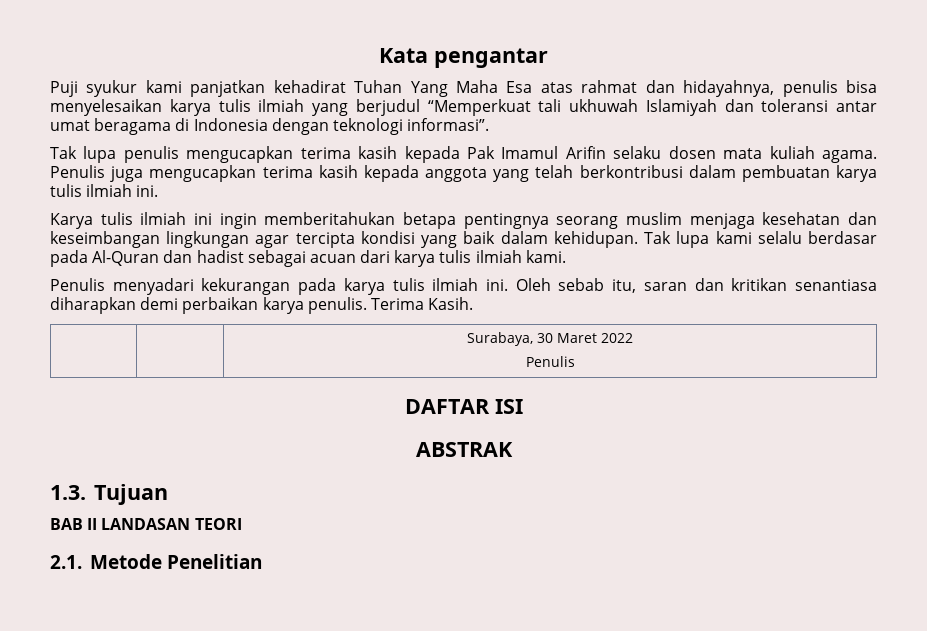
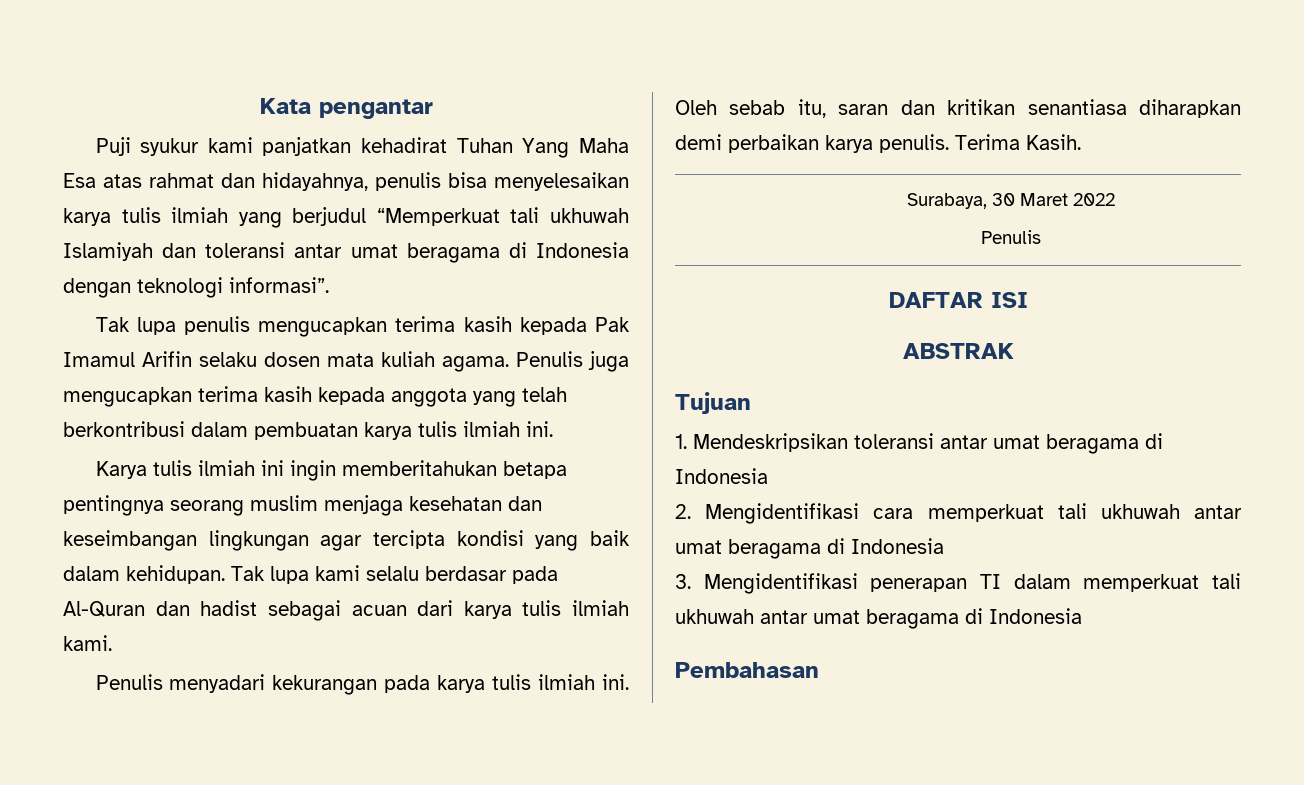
[50,485,86,500] 1.3. -> (1014, 351) none
[50,518,242,530] [50,554,262,569] BAB II LANDASAN TEORI // 2.1. Metode Penelitian -> [675,433,1163,454] [675,468,768,484] [675,503,1242,524] [675,538,944,559] [675,573,1241,594] [675,608,1082,629] [675,662,819,678] 1. Mendeskripsikan toleransi antar umat beragama di Indonesia // 2. Mengidentifikasi cara memperkuat tali ukhuwah antar umat beragama di Indonesia // 3. Mengidentifikasi penerapan TI dalam memperkuat tali ukhuwah antar umat beragama di Indonesia // Pembahasan

